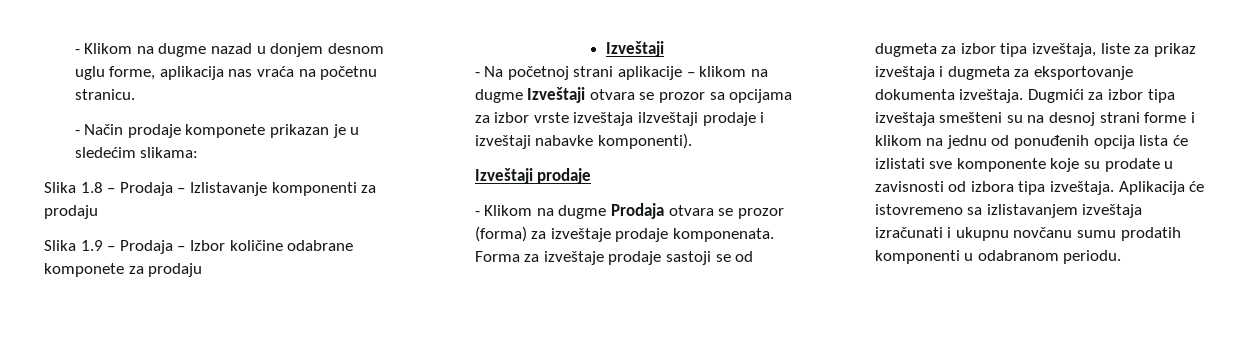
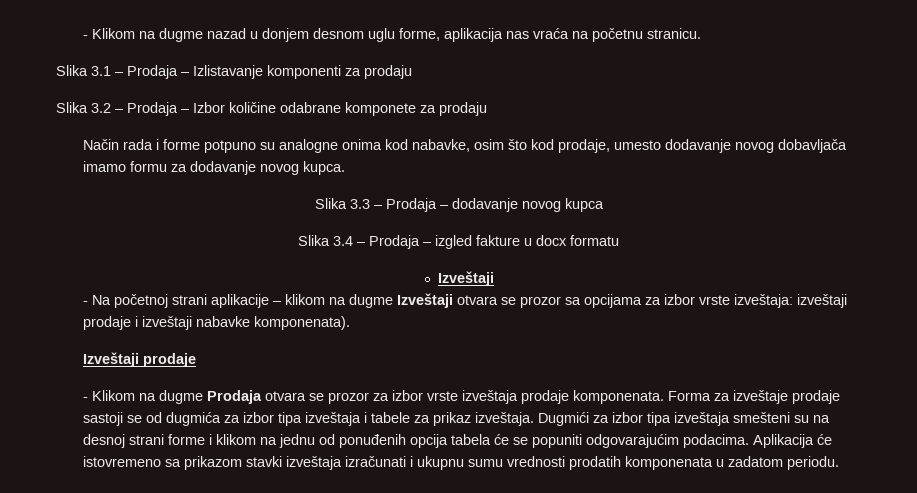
[74,124,360,138] [74,147,199,158] [44,182,103,193] // - Način prodaje komponete prikazan je u sledećim slikama: // Slika 1.8 -> [56,65,111,76] // Slika 3.1
[80,240,103,251] 1.9 -> [91,103,111,113] 3.2
(203, 270) none -> [82,139,847,153] [82,161,345,175] [314,198,604,212] [298,235,619,249] // Način rada i forme potpuno su analogne onima kod nabavke, osim što kod prodaje, umesto dodavanje novog dobavljača imamo formu za dodavanje novog kupca. // Slika 3.3 – Prodaja – dodavanje novog kupca // Slika 3.4 – Prodaja – izgled fakture u docx formatu
[573,112,699,126] izveštaja iIzveštaji -> [733,294,847,308] izveštaja: izveštaji
[597,133,692,149] komponenti). -> [253,316,350,330] komponenata).
[474,226,611,242] (forma) za izveštaje -> [372,390,518,404] za izbor vrste izveštaja
[874,43,1196,57] [874,66,1134,80] [874,89,955,100] dugmeta za izbor tipa izveštaja, liste za prikaz izveštaja i dugmeta za eksportovanje dokumenta -> [165,412,471,426] dugmića za izbor tipa izveštaja i tabele za prikaz
[1139,135,1188,146] [874,158,1174,172] [874,181,1115,195] lista će izlistati sve komponente koje su prodate u zavisnosti od izbora tipa izveštaja. -> [450,434,749,448] tabela će se popuniti odgovarajućim podacima.
[986,204,1078,218] izlistavanjem -> [183,456,282,470] prikazom stavki
[1013,227,1181,241] [874,250,1059,264] novčanu sumu prodatih komponenti u odabranom -> [467,456,783,470] sumu vrednosti prodatih komponenata u zadatom

